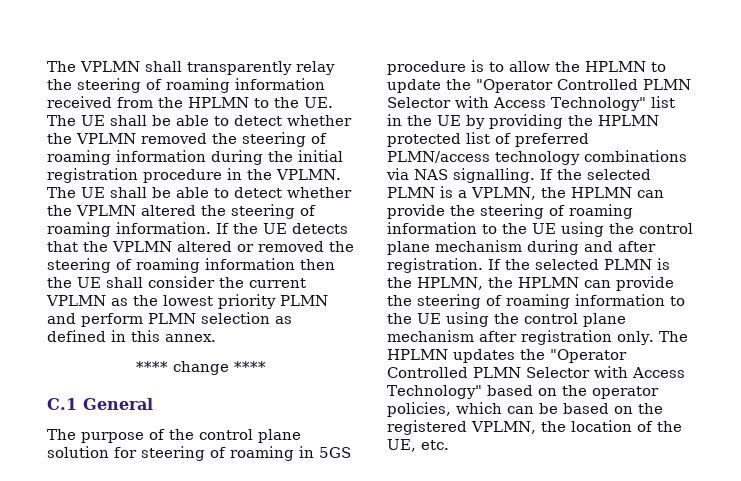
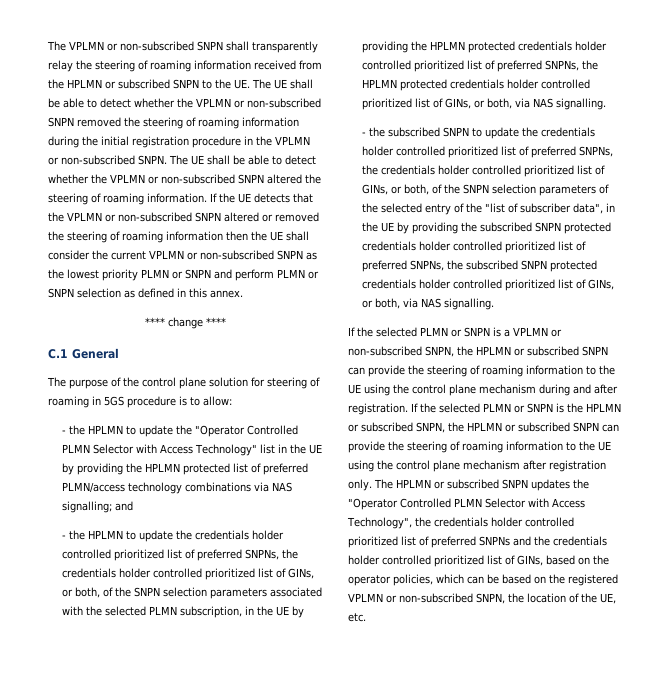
(140, 66) none -> [107,41,223,51] or non-subscribed SNPN
(249, 102) none -> [105,79,199,89] or subscribed SNPN
(136, 138) none -> [234,98,321,108] [48,117,74,127] or non-subscribed SNPN
[276,169,341,180] VPLMN. -> [275,136,310,145] [48,155,167,165] VPLMN or non-subscribed SNPN.
(136, 210) none -> [148,174,264,184] or non-subscribed SNPN
(172, 246) none -> [105,212,221,222] or non-subscribed SNPN
(106, 300) none -> [187,250,303,260] or non-subscribed SNPN
(328, 300) none -> [172,269,211,279] or SNPN
(196, 318) none -> [308,271,319,279] [48,288,74,298] or SNPN
[509,61,550,72] allow -> [203,396,232,406] [61,430,66,434] allow: // -
[453,168,651,183] [387,186,632,200] signalling. If the selected PLMN is a VPLMN, the HPLMN -> [61,501,133,513] [61,530,284,542] [61,549,298,561] [61,568,314,580] [61,587,322,599] [61,606,304,618] [361,41,607,53] [361,60,598,72] [361,79,590,91] [361,98,606,110] [361,127,595,139] [361,146,613,158] [361,165,605,177] [361,184,609,196] [361,203,615,215] [361,222,611,234] [361,241,586,253] [361,260,597,272] [361,279,614,291] [361,298,494,310] [348,327,562,337] [348,346,608,357] signalling; and // - the HPLMN to update the credentials holder controlled prioritized list of preferred SNPNs, the credentials holder controlled prioritized list of GINs, or both, of the SNPN selection parameters associated with the selected PLMN subscription, in the UE by providing the HPLMN protected credentials holder controlled prioritized list of preferred SNPNs, the HPLMN protected credentials holder controlled prioritized list of GINs, or both, via NAS signalling. // - the subscribed SNPN to update the credentials holder controlled prioritized list of preferred SNPNs, the credentials holder controlled prioritized list of GINs, or both, of the SNPN selection parameters of the selected entry of the "list of subscriber data", in the UE by providing the subscribed SNPN protected credentials holder controlled prioritized list of preferred SNPNs, the subscribed SNPN protected credentials holder controlled prioritized list of GINs, or both, via NAS signalling. // If the selected PLMN or SNPN is a VPLMN or non-subscribed SNPN, the HPLMN or subscribed SNPN
[657,258,670,270] [387,277,579,290] is the HPLMN, the HPLMN -> [514,403,621,413] [348,422,599,433] or SNPN is the HPLMN or subscribed SNPN, the HPLMN or subscribed SNPN
(448, 354) none -> [433,479,528,489] or subscribed SNPN
[387,385,482,399] Technology" -> [347,517,574,529] [348,536,607,548] [348,555,543,567] Technology", the credentials holder controlled prioritized list of preferred SNPNs and the credentials holder controlled prioritized list of GINs,
[471,421,536,434] VPLMN, -> [348,593,505,604] VPLMN or non-subscribed SNPN,

